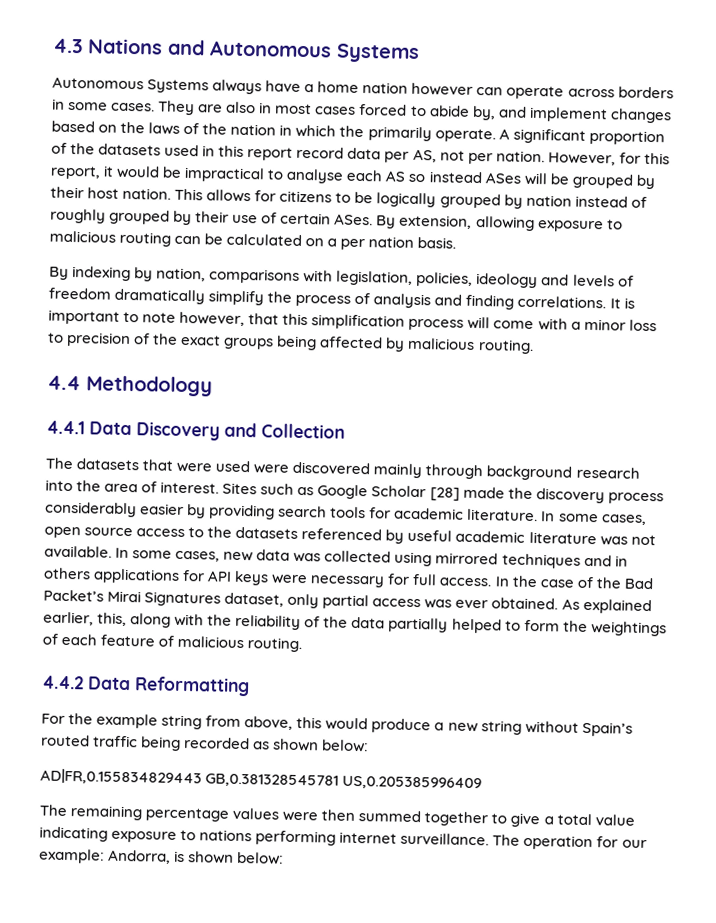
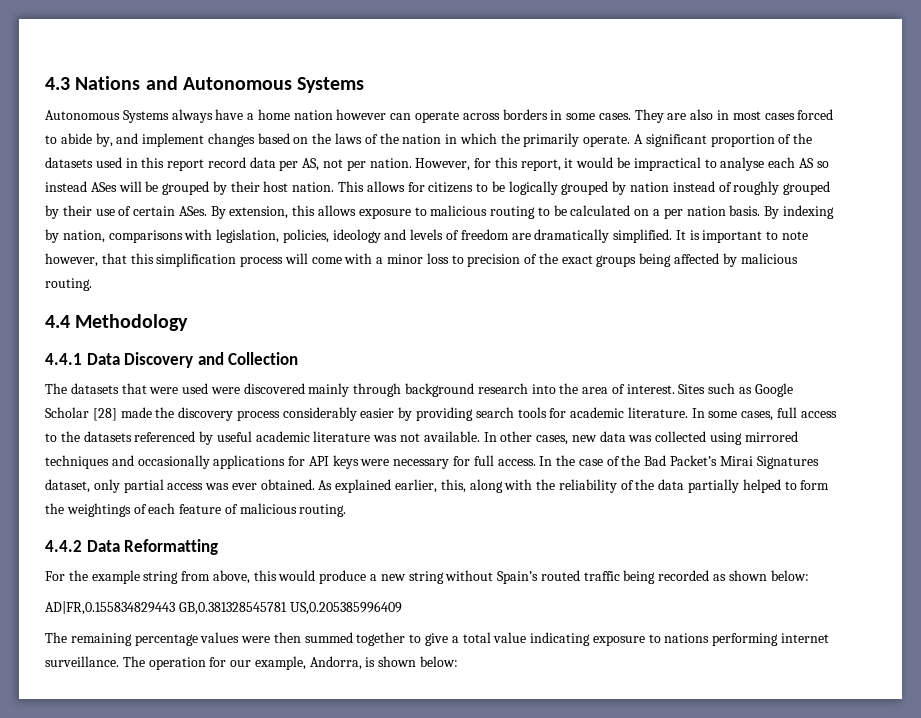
[475,215,535,232] allowing -> [292,205,357,216] this allows
[174,235,202,245] can -> [537,207,550,216] to
(457, 243) // -> (761, 210) none
[114,288,607,310] dramatically simplify the process of analysis and finding correlations. -> [511,229,673,243] are dramatically simplified.
[44,526,134,539] open source -> [777,407,798,418] full
[132,550,173,559] some -> [500,431,533,442] other
[614,555,628,567] [43,567,91,580] in others -> [137,455,210,469] occasionally
[39,848,105,864] example: -> [254,656,306,670] example,

